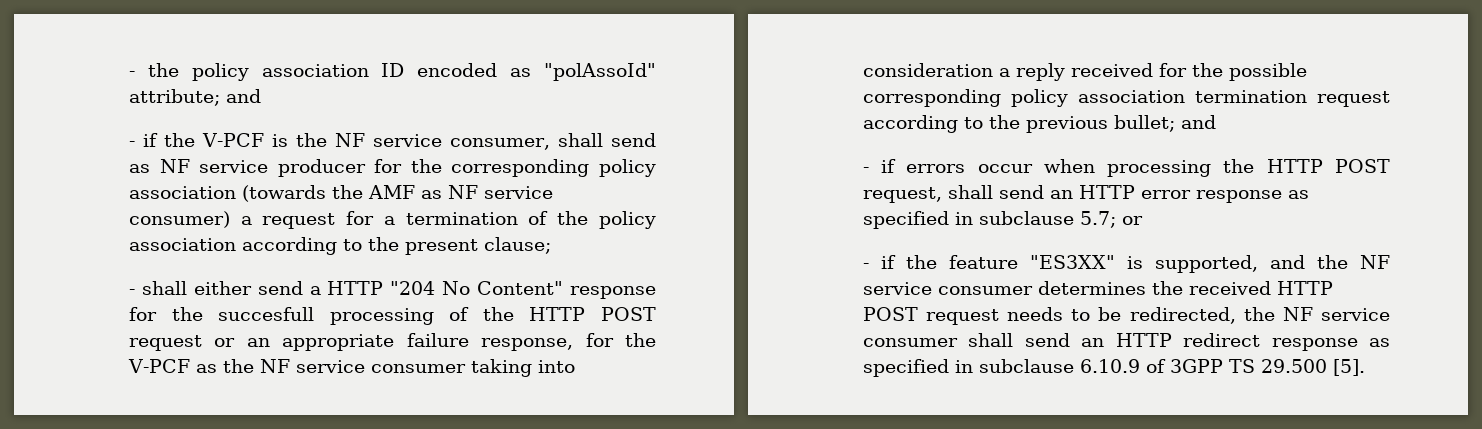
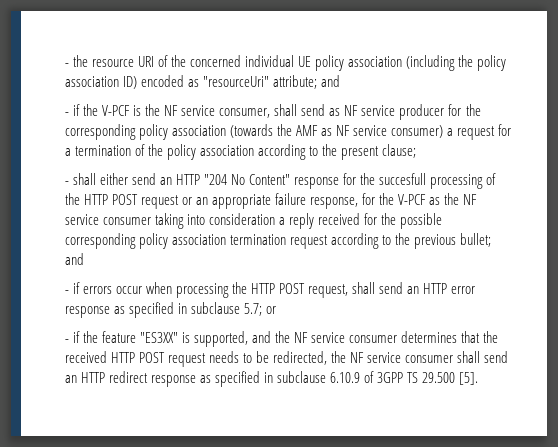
[191,63,405,81] policy association ID -> [91,55,507,71] [64,76,137,89] resource URI of the concerned individual UE policy association (including the policy association ID)
[544,63,656,81] "polAssoId" -> [202,76,269,87] "resourceUri"
[309,286,321,295] a -> [159,177,172,185] an
(1146, 288) none -> [461,331,481,343] that

